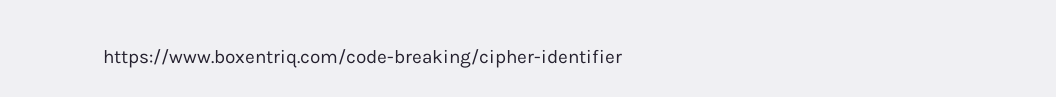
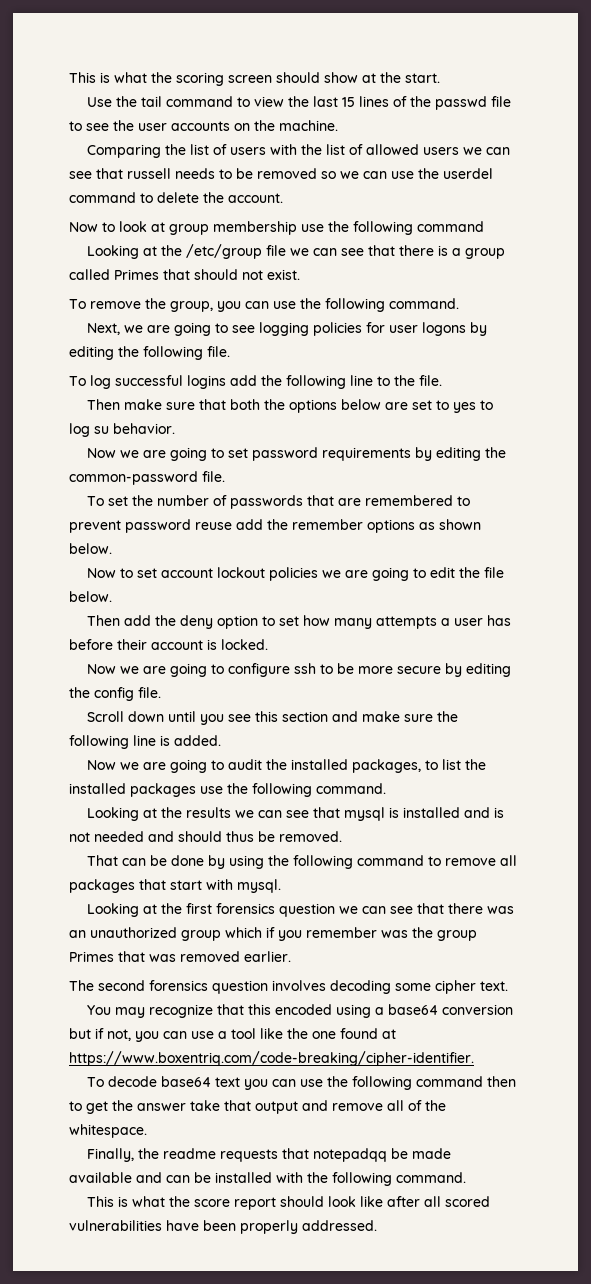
[103,49,622,68] https://www.boxentriq.com/code-breaking/cipher-identifier -> [69,72,440,86] [87,96,512,110] [69,120,338,131] [87,144,511,158] [69,168,493,179] [69,192,283,203] [69,221,484,235] [87,244,506,259] [69,269,300,280] [69,298,459,312] [87,322,488,336] [69,346,230,360] [69,375,442,389] [87,399,494,413] [69,423,175,437] [87,447,507,461] [69,471,225,485] [87,495,471,509] [69,519,481,533] [69,543,112,554] [87,567,505,581] [69,591,112,602] [87,615,512,629] [69,639,268,650] [87,663,512,677] [69,687,161,701] [87,711,459,725] [69,735,221,749] [87,759,487,773] [69,783,386,797] [87,807,505,821] [69,831,342,842] [87,855,518,869] [69,879,281,893] [87,903,515,917] [69,927,477,941] [69,951,291,962] [69,980,508,994] [87,1004,514,1018] [69,1028,396,1042] [69,1051,474,1066] [87,1076,517,1090] [69,1100,446,1114] [69,1124,147,1138] [87,1148,452,1162] [69,1172,466,1186] [87,1196,491,1210] [69,1220,377,1234] This is what the scoring screen should show at the start. // Use the tail command to view the last 15 lines of the passwd file to see the user accounts on the machine. // Comparing the list of users with the list of allowed users we can see that russell needs to be removed so we can use the userdel command to delete the account. // Now to look at group membership use the following command // Looking at the /etc/group file we can see that there is a group called Primes that should not exist. // To remove the group, you can use the following command. // Next, we are going to see logging policies for user logons by editing the following file. // To log successful logins add the following line to the file. // Then make sure that both the options below are set to yes to log su behavior. // Now we are going to set password requirements by editing the common-password file. // To set the number of passwords that are remembered to prevent password reuse add the remember options as shown below. // Now to set account lockout policies we are going to edit the file below. // Then add the deny option to set how many attempts a user has before their account is locked. // Now we are going to configure ssh to be more secure by editing the config file. // Scroll down until you see this section and make sure the following line is added. // Now we are going to audit the installed packages, to list the installed packages use the following command. // Looking at the results we can see that mysql is installed and is not needed and should thus be removed. // That can be done by using the following command to remove all packages that start with mysql. // Looking at the first forensics question we can see that there was an unauthorized group which if you remember was the group Primes that was removed earlier. // The second forensics question involves decoding some cipher text. // You may recognize that this encoded using a base64 conversion but if not, you can use a tool like the one found at https://www.boxentriq.com/code-breaking/cipher-identifier. // To decode base64 text you can use the following command then to get the answer take that output and remove all of the whitespace. // Finally, the readme requests that notepadqq be made available and can be installed with the following command. // This is what the score report should look like after all scored vulnerabilities have been properly addressed.

